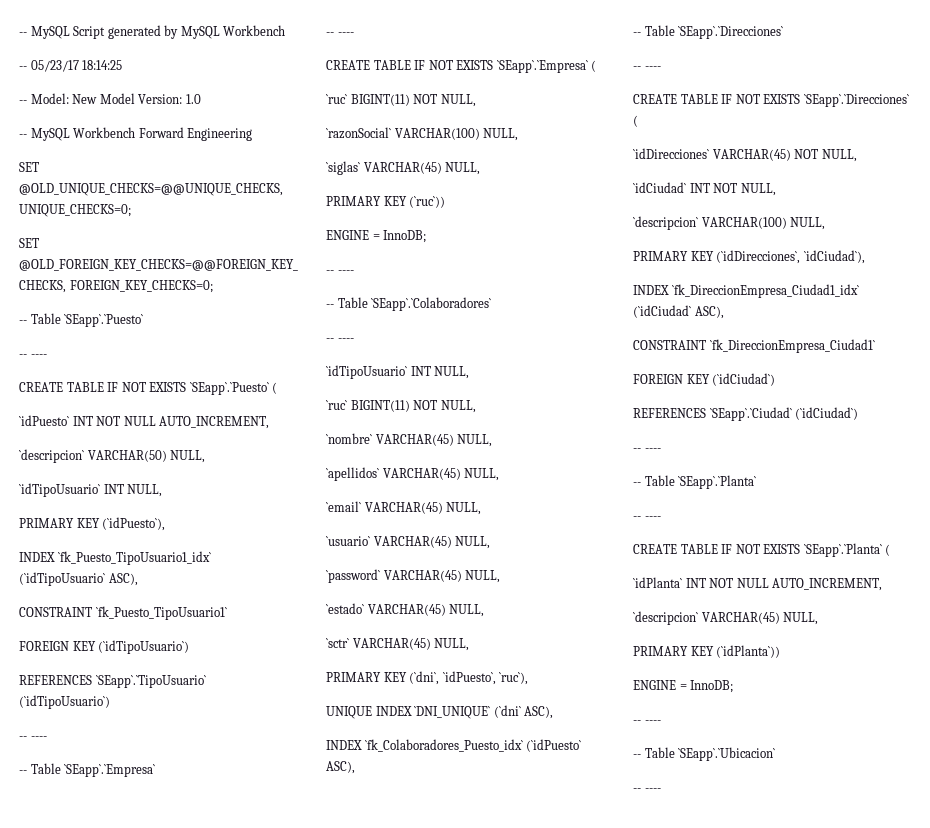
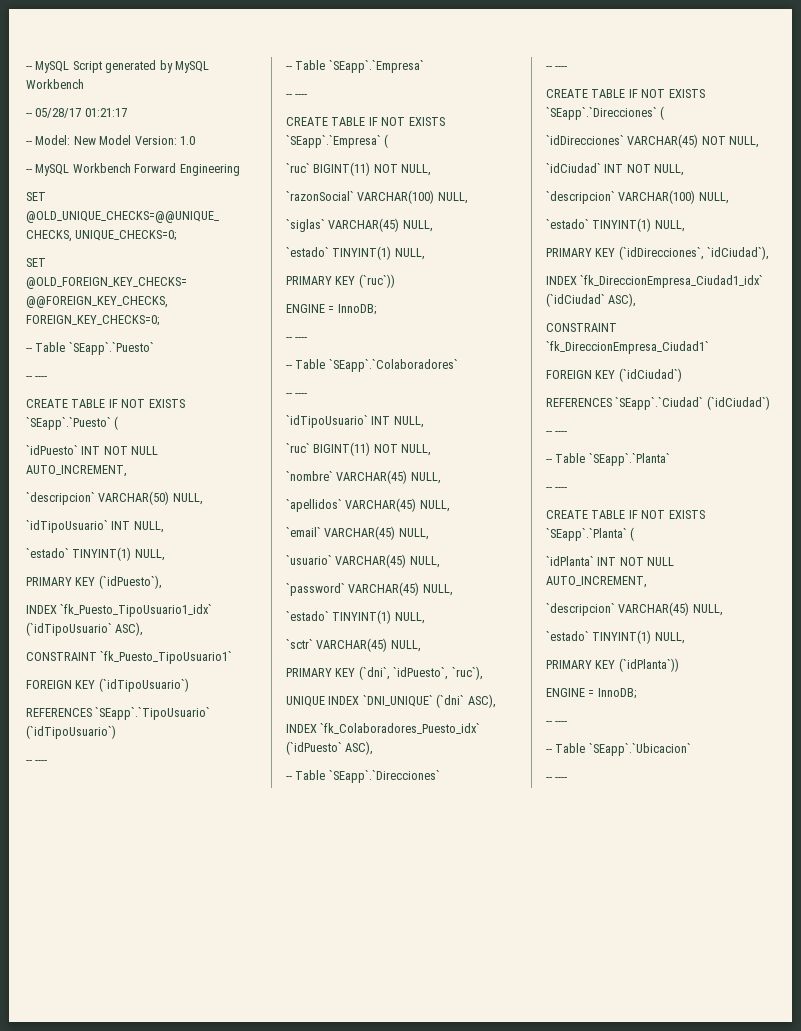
[30,60,123,72] 05/23/17 18:14:25 -> [35,108,127,118] 05/28/17 01:21:17
(163, 490) none -> [26,547,165,561] // `estado` TINYINT(1) NULL,
(481, 168) none -> [286,246,425,260] // `estado` TINYINT(1) NULL,
[367,604,446,616] VARCHAR(45) -> [332,610,392,624] TINYINT(1)
(826, 223) none -> [546,218,685,232] // `estado` TINYINT(1) NULL,
(819, 618) none -> [546,630,685,644] // `estado` TINYINT(1) NULL,

